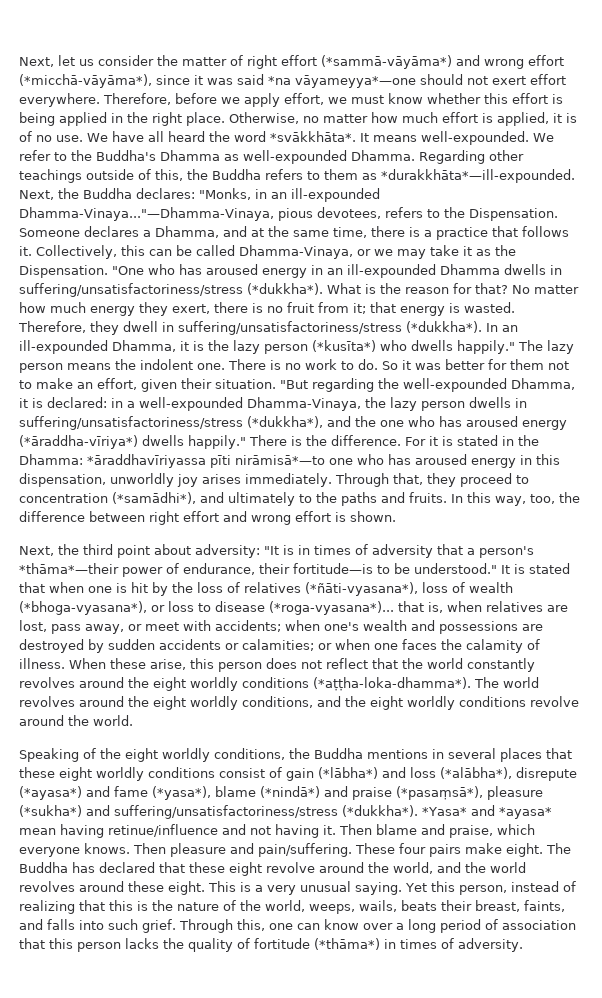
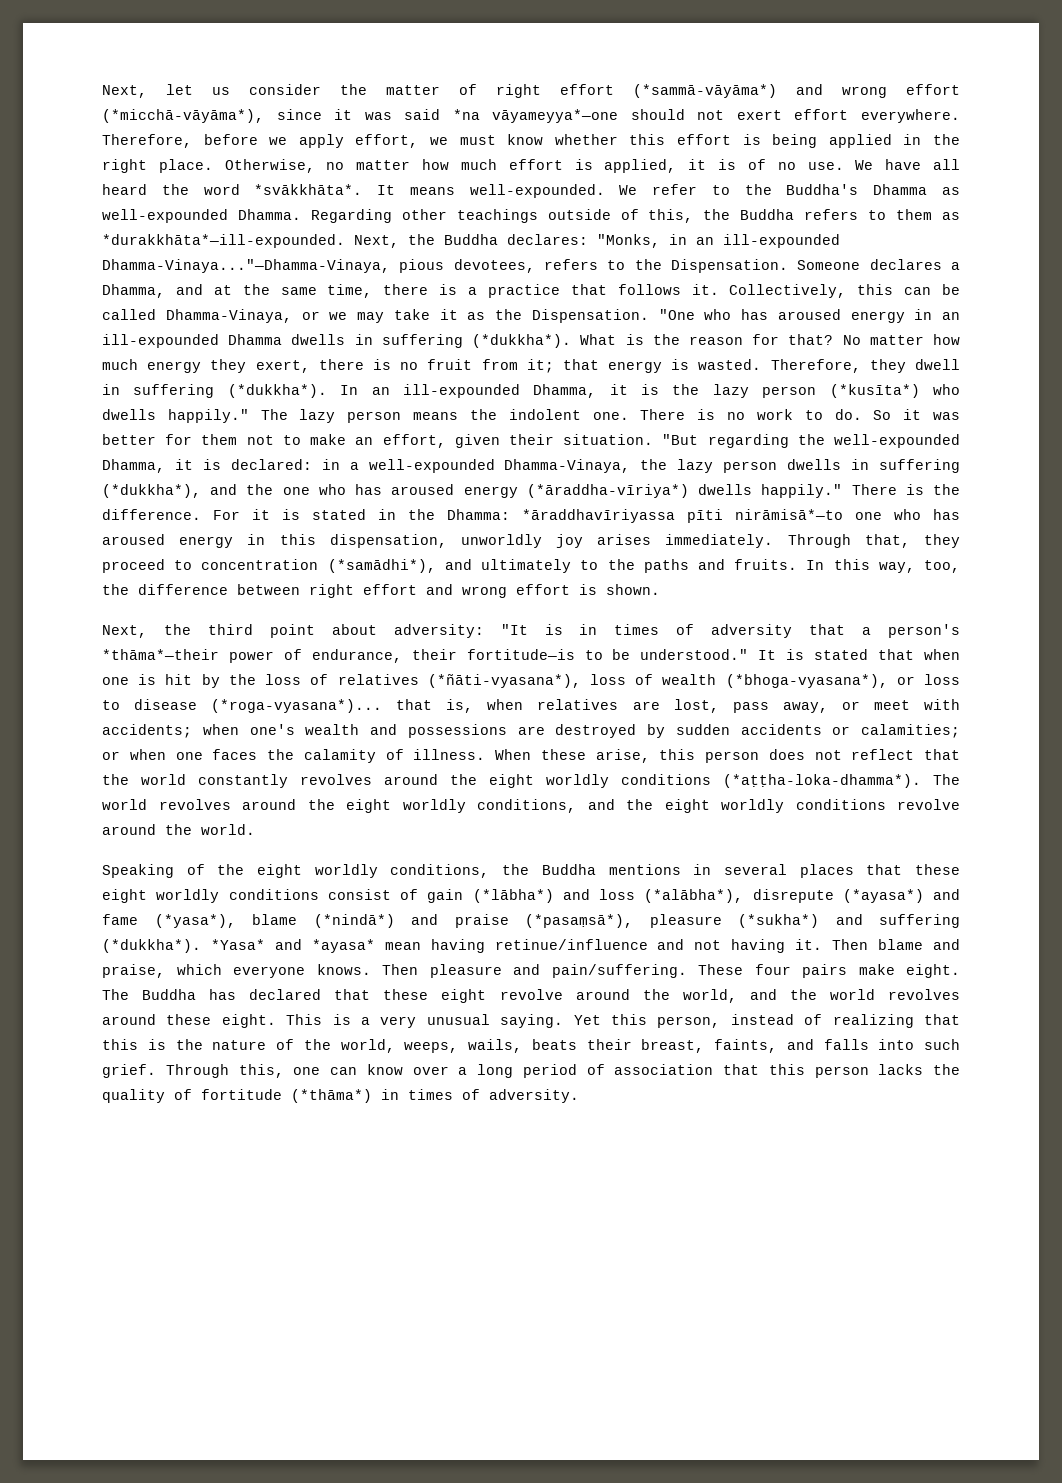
[19,283,243,297] suffering/unsatisfactoriness/stress -> [381,334,463,348] suffering
[178,321,402,335] suffering/unsatisfactoriness/stress -> [133,384,215,398] suffering
[19,416,243,430] suffering/unsatisfactoriness/stress -> [878,459,960,473] suffering
[114,805,338,819] suffering/unsatisfactoriness/stress -> [879,914,960,928] suffering

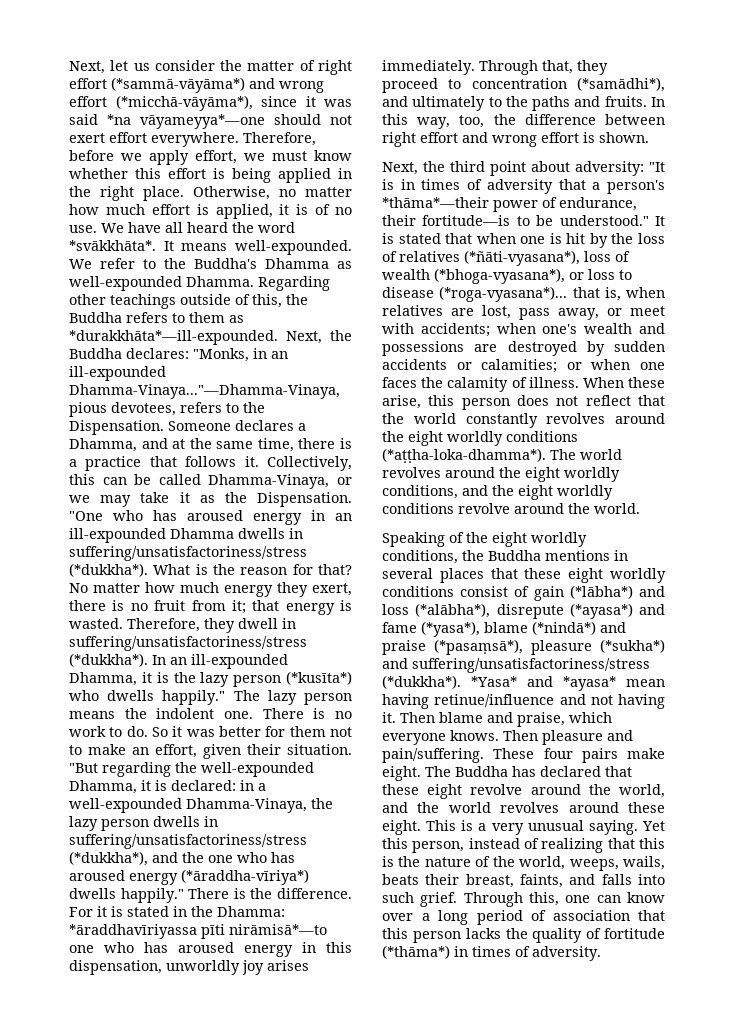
[381,334,463,348] suffering -> [69,546,307,561] suffering/unsatisfactoriness/stress
[133,384,215,398] suffering -> [69,636,307,651] suffering/unsatisfactoriness/stress
[878,459,960,473] suffering -> [69,834,307,849] suffering/unsatisfactoriness/stress
[879,914,960,928] suffering -> [412,658,650,673] suffering/unsatisfactoriness/stress

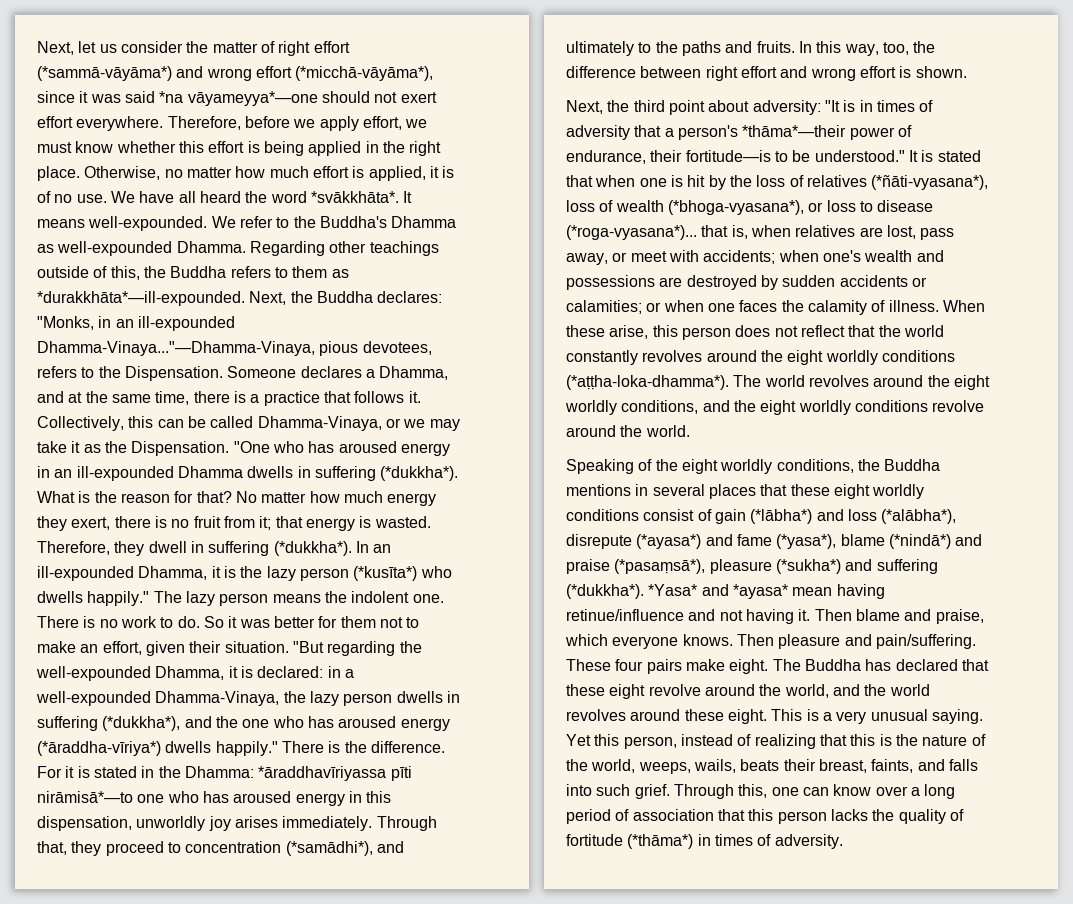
[69,546,307,561] suffering/unsatisfactoriness/stress -> [314,466,376,481] suffering
[69,636,307,651] suffering/unsatisfactoriness/stress -> [208,541,270,556] suffering
[69,834,307,849] suffering/unsatisfactoriness/stress -> [37,716,98,731] suffering
[412,658,650,673] suffering/unsatisfactoriness/stress -> [876,559,938,574] suffering

